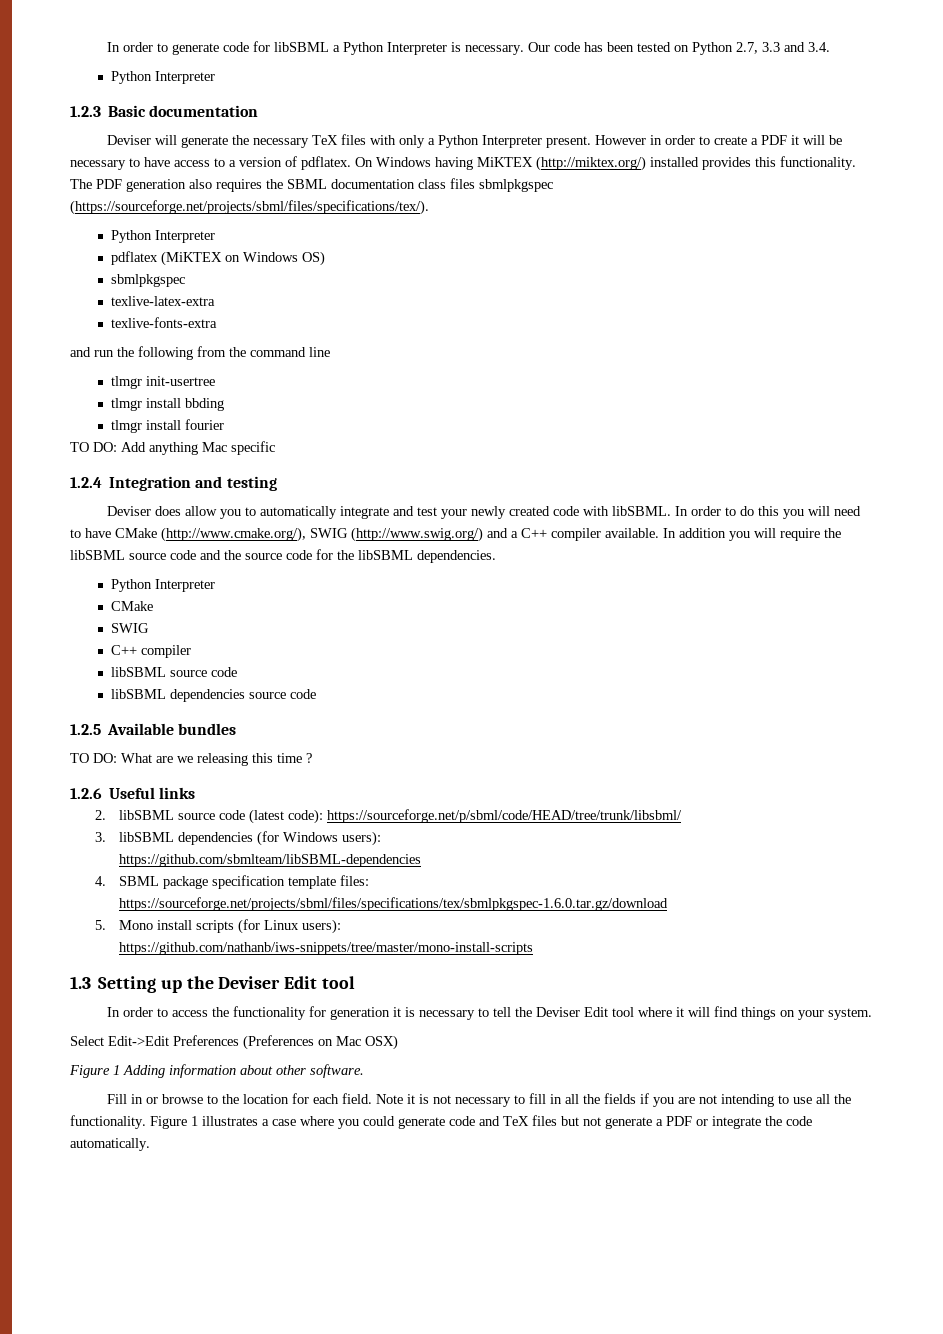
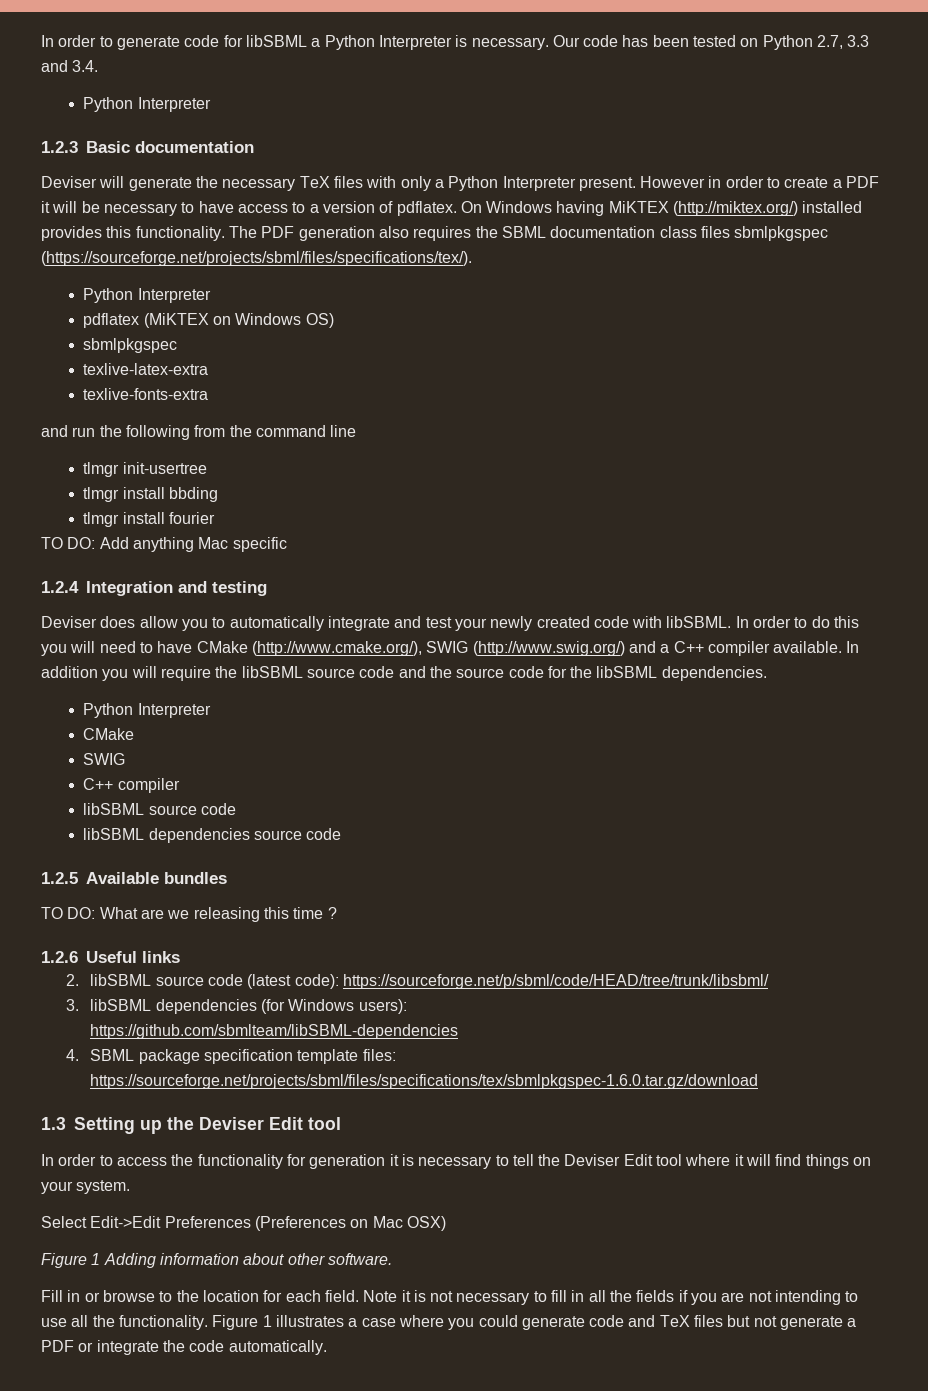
[94,919,342,934] [119,942,534,955] // 5. Mono install scripts (for Linux users): // https://github.com/nathanb/iws-snippets/tree/master/mono-install-scripts -> (759, 1081) none

